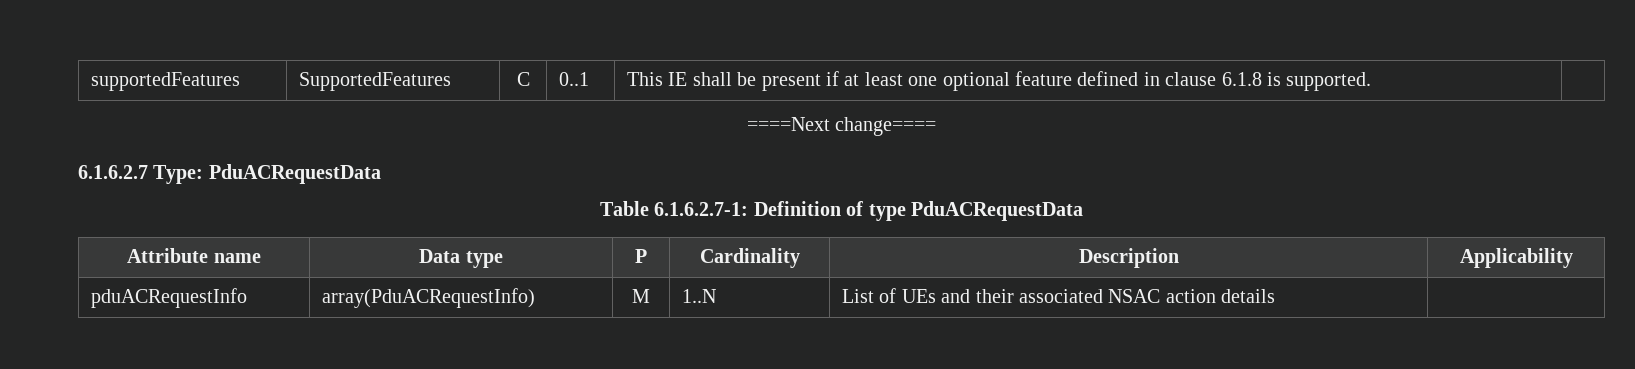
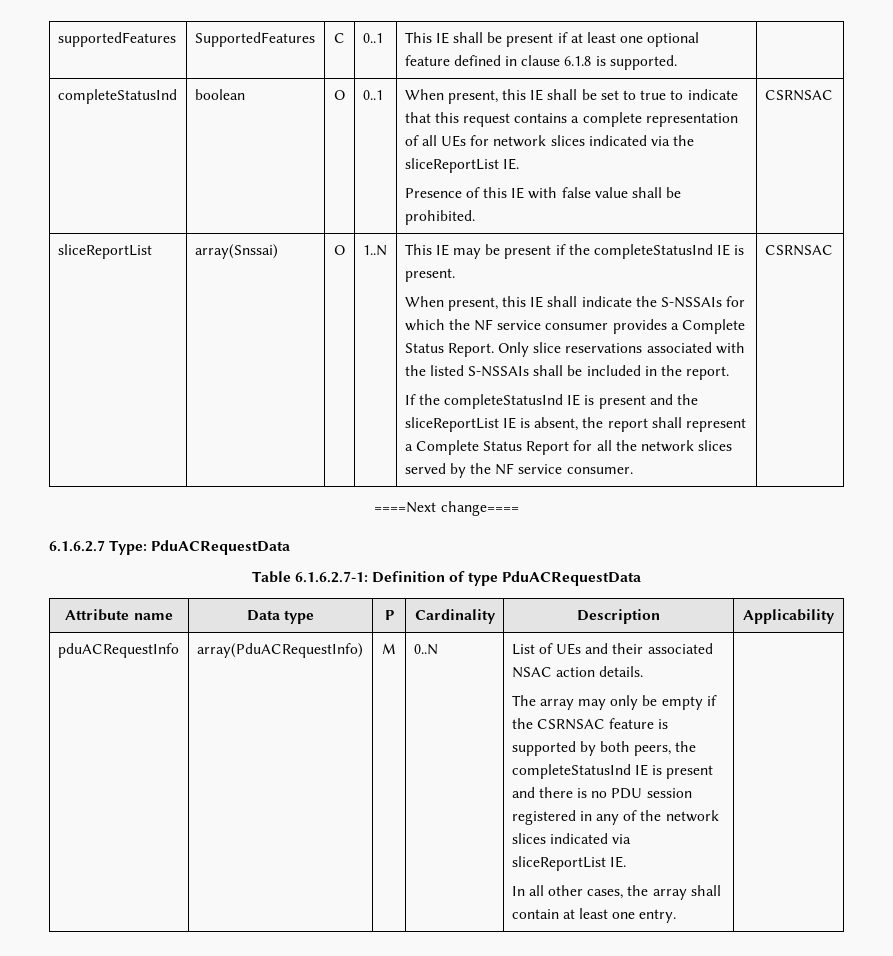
(1372, 81) none -> [57,89,177,104] [194,89,245,100] [334,90,345,100] [362,90,383,100] [404,89,738,104] [404,112,738,127] [404,135,695,147] [404,158,519,173] [404,187,682,199] [404,210,475,225] [764,90,833,101] [57,244,152,259] [194,244,278,259] [334,245,345,255] [362,245,387,256] [404,244,745,259] [404,268,455,282] [404,296,746,311] [404,319,746,334] [404,342,745,357] [404,365,730,380] [404,394,699,409] [404,417,747,432] [404,440,733,455] [404,463,633,478] [764,245,833,256] // completeStatusInd | boolean | O | 0..1 | When present, this IE shall be set to true to indicate that this request contains a complete representation of all UEs for network slices indicated via the sliceReportList IE. // Presence of this IE with false value shall be prohibited. | CSRNSAC // sliceReportList | array(Snssai) | O | 1..N | This IE may be present if the completeStatusInd IE is present. // When present, this IE shall indicate the S-NSSAIs for which the NF service consumer provides a Complete Status Report. Only slice reservations associated with the listed S-NSSAIs shall be included in the report. // If the completeStatusInd IE is present and the sliceReportList IE is absent, the report shall represent a Complete Status Report for all the network slices served by the NF service consumer. | CSRNSAC
[681,289,716,303] 1..N -> [413,644,438,655] 0..N
[1221,289,1276,303] details -> [599,666,644,677] [511,695,717,710] [511,718,669,730] [511,741,697,756] [511,764,714,779] [511,787,692,799] [511,810,719,825] [511,833,632,844] [511,856,626,871] [511,885,721,900] [511,908,677,923] details. // The array may only be empty if the CSRNSAC feature is supported by both peers, the completeStatusInd IE is present and there is no PDU session registered in any of the network slices indicated via sliceReportList IE. // In all other cases, the array shall contain at least one entry.

